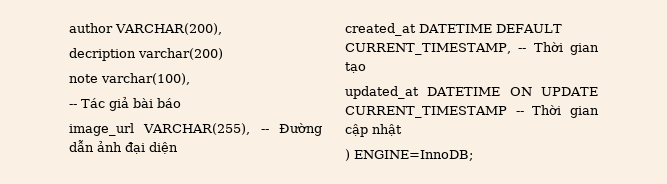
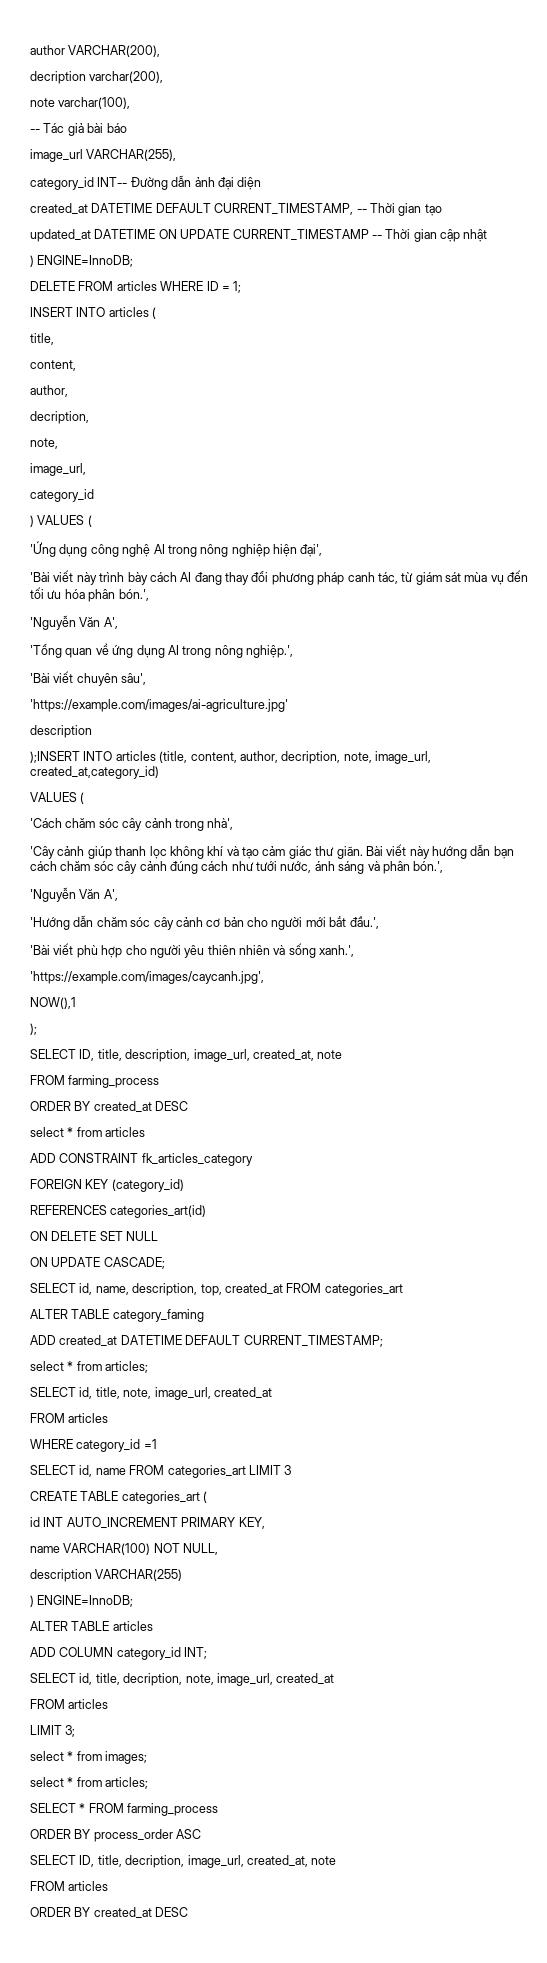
[138,48,223,60] varchar(200) -> [89,71,164,83] varchar(200),
[260,129,269,133] -- -> [30,177,128,190] // category_id INT--
(473, 155) none -> [30,281,242,293] [30,307,157,319] [30,333,54,345] [30,360,76,371] [30,385,68,397] [30,411,89,424] [30,438,58,449] [30,463,86,476] [30,489,94,502] [30,515,92,527] [30,541,323,557] [30,570,529,585] [30,587,149,602] [30,615,118,630] [30,643,293,658] [30,671,147,686] [30,699,288,712] [30,725,92,738] [30,751,431,764] [30,766,159,779] [30,792,85,804] [30,818,234,831] [30,844,514,859] [30,861,444,874] [30,887,118,902] [30,915,379,930] [30,943,355,958] [30,971,264,984] [30,997,76,1009] [30,1023,37,1035] [30,1049,343,1062] [30,1075,160,1088] [30,1101,189,1112] [30,1127,146,1137] [30,1153,253,1166] [30,1179,184,1192] [30,1205,207,1218] [30,1231,159,1241] [30,1257,165,1269] [30,1283,403,1296] [30,1309,204,1322] [30,1335,383,1347] [30,1361,149,1373] [30,1387,272,1400] [30,1413,109,1423] [30,1439,157,1452] [30,1465,292,1478] [30,1491,208,1504] [30,1517,265,1529] [30,1543,219,1555] [30,1569,183,1582] [30,1595,134,1607] [30,1621,153,1631] [30,1647,208,1660] [30,1673,335,1686] [30,1699,109,1709] [30,1725,76,1737] [30,1751,148,1764] [30,1777,149,1789] [30,1803,219,1816] [30,1829,202,1842] [30,1855,337,1868] [30,1881,109,1891] [30,1907,189,1918] // DELETE FROM articles WHERE ID = 1; // INSERT INTO articles ( // title, // content, // author, // decription, // note, // image_url, // category_id // ) VALUES ( // 'Ứng dụng công nghệ AI trong nông nghiệp hiện đại', // 'Bài viết này trình bày cách AI đang thay đổi phương pháp canh tác, từ giám sát mùa vụ đến tối ưu hóa phân bón.', // 'Nguyễn Văn A', // 'Tổng quan về ứng dụng AI trong nông nghiệp.', // 'Bài viết chuyên sâu', // 'https://example.com/images/ai-agriculture.jpg' // description // );INSERT INTO articles (title, content, author, decription, note, image_url, created_at,category_id) // VALUES ( // 'Cách chăm sóc cây cảnh trong nhà', // 'Cây cảnh giúp thanh lọc không khí và tạo cảm giác thư giãn. Bài viết này hướng dẫn bạn cách chăm sóc cây cảnh đúng cách như tưới nước, ánh sáng và phân bón.', // 'Nguyễn Văn A', // 'Hướng dẫn chăm sóc cây cảnh cơ bản cho người mới bắt đầu.', // 'Bài viết phù hợp cho người yêu thiên nhiên và sống xanh.', // 'https://example.com/images/caycanh.jpg', // NOW(),1 // ); // SELECT ID, title, description, image_url, created_at, note // FROM farming_process // ORDER BY created_at DESC // select * from articles // ADD CONSTRAINT fk_articles_category // FOREIGN KEY (category_id) // REFERENCES categories_art(id) // ON DELETE SET NULL // ON UPDATE CASCADE; // SELECT id, name, description, top, created_at FROM categories_art // ALTER TABLE category_faming // ADD created_at DATETIME DEFAULT CURRENT_TIMESTAMP; // select * from articles; // SELECT id, title, note, image_url, created_at // FROM articles // WHERE category_id =1 // SELECT id, name FROM categories_art LIMIT 3 // CREATE TABLE categories_art ( // id INT AUTO_INCREMENT PRIMARY KEY, // name VARCHAR(100) NOT NULL, // description VARCHAR(255) // ) ENGINE=InnoDB; // ALTER TABLE articles // ADD COLUMN category_id INT; // SELECT id, title, decription, note, image_url, created_at // FROM articles // LIMIT 3; // select * from images; // select * from articles; // SELECT * FROM farming_process // ORDER BY process_order ASC // SELECT ID, title, decription, image_url, created_at, note // FROM articles // ORDER BY created_at DESC

